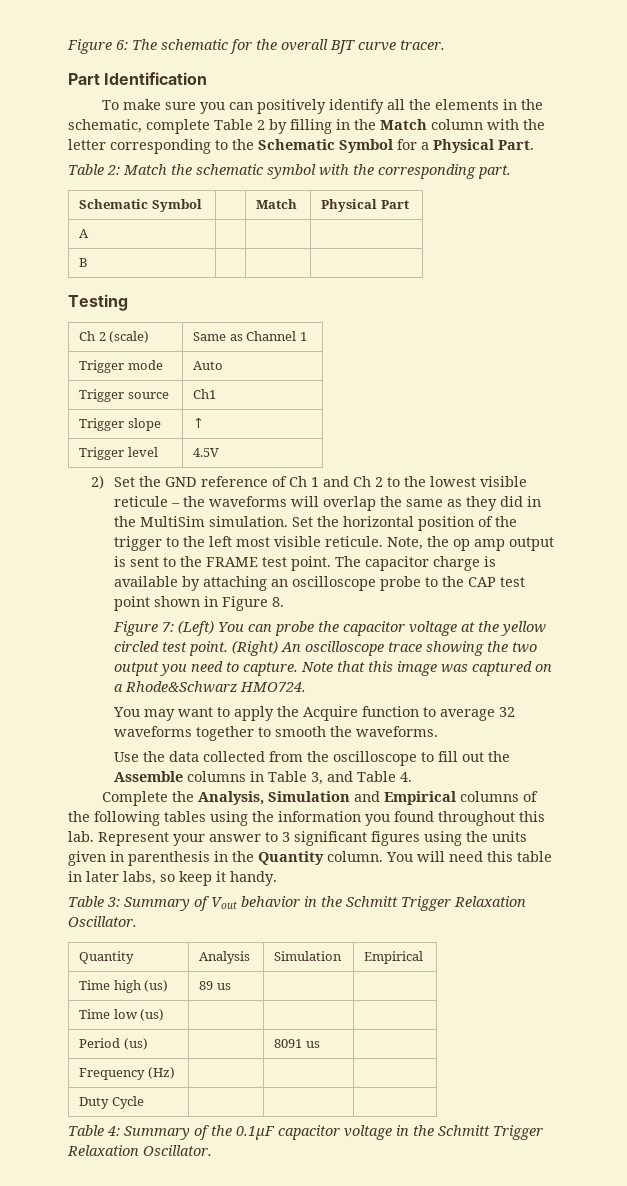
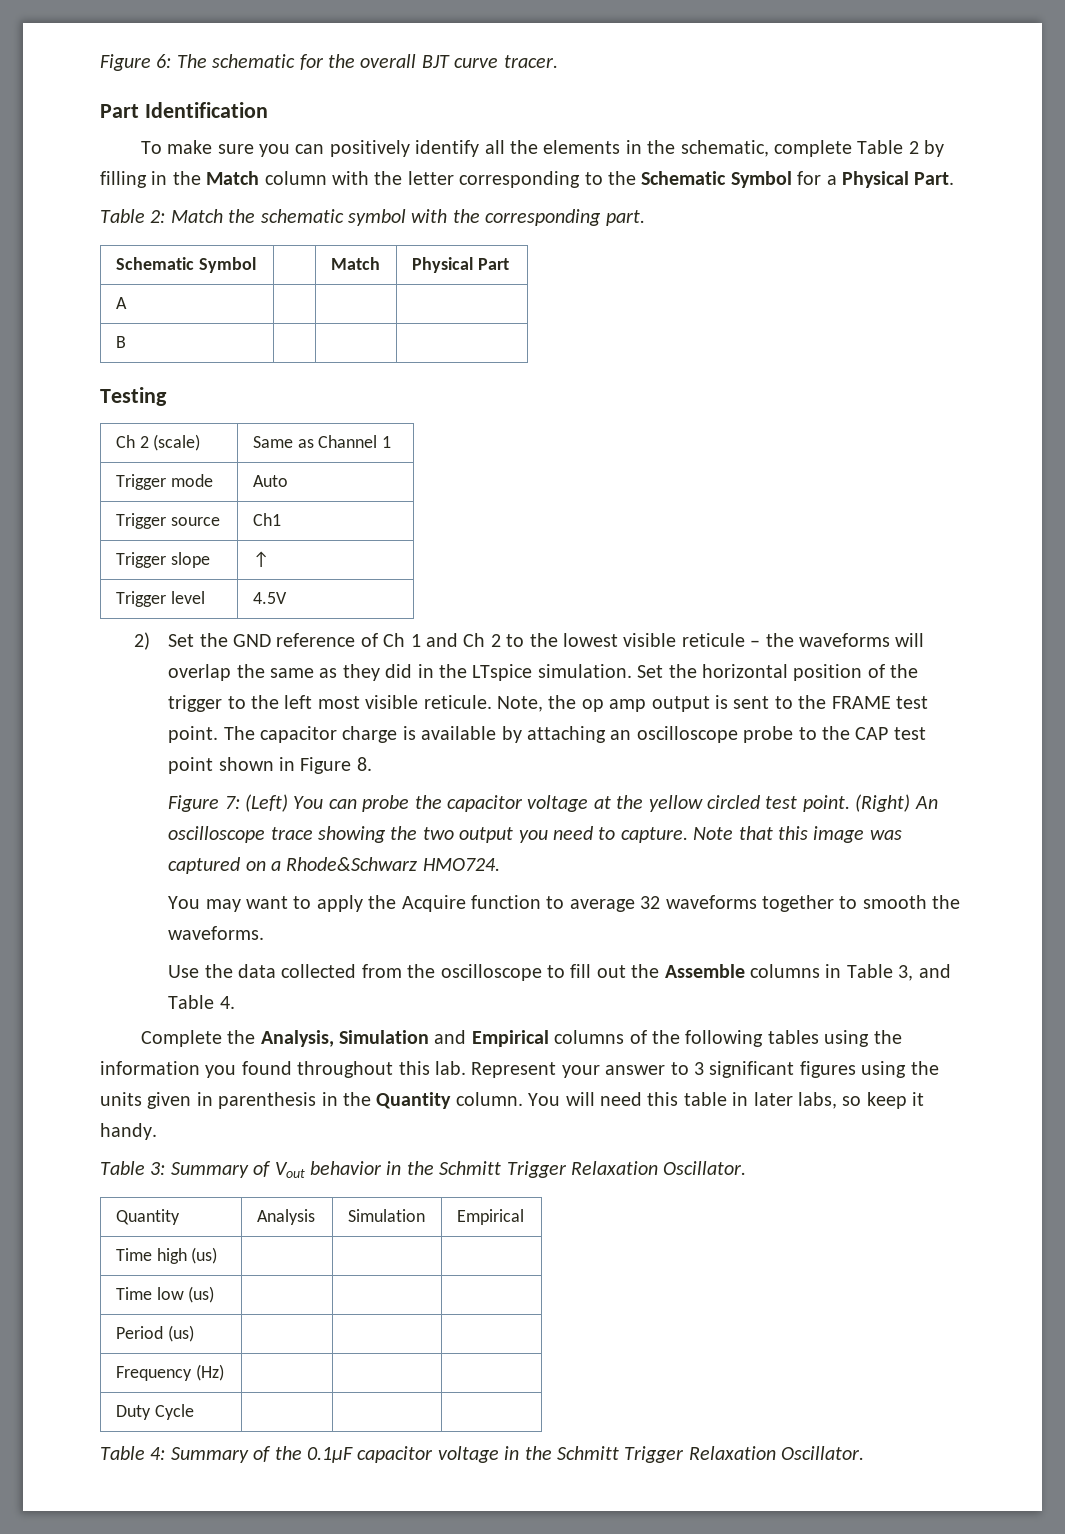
[139,516,205,527] MultiSim -> [472,664,533,681] LTspice
[199,981,231,990] 89 us -> (218, 1255) none
[274,1039,320,1048] 8091 us -> (194, 1333) none

